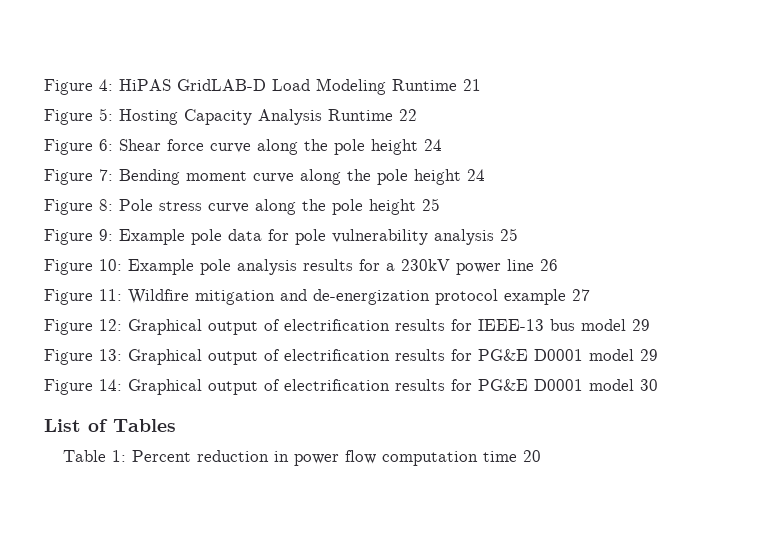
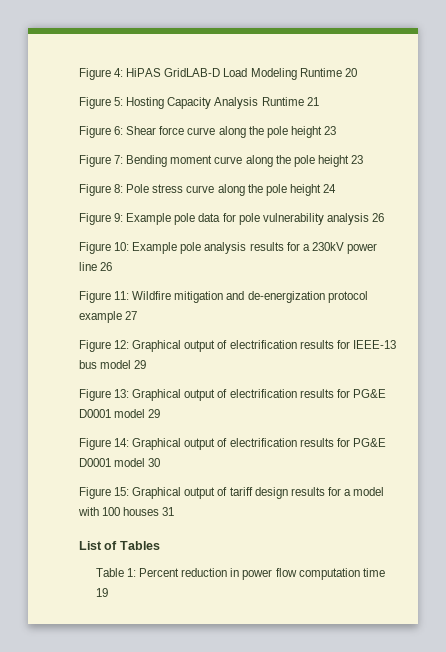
[463,79,481,91] 21 -> [344,68,357,77] 20
[399,109,417,121] 22 -> [306,97,319,106] 21
[424,139,442,151] 24 -> [323,126,336,135] 23
[467,169,485,181] 24 -> [350,155,363,164] 23
[422,198,440,211] 25 -> [322,184,336,193] 24
[500,228,518,241] 25 -> [371,213,384,222] 26
(658, 385) none -> [79,487,385,499] [78,507,175,516] // Figure 15: Graphical output of tariff design results for a model with 100 houses 31
[523,450,542,462] 20 -> [95,588,108,597] 19

